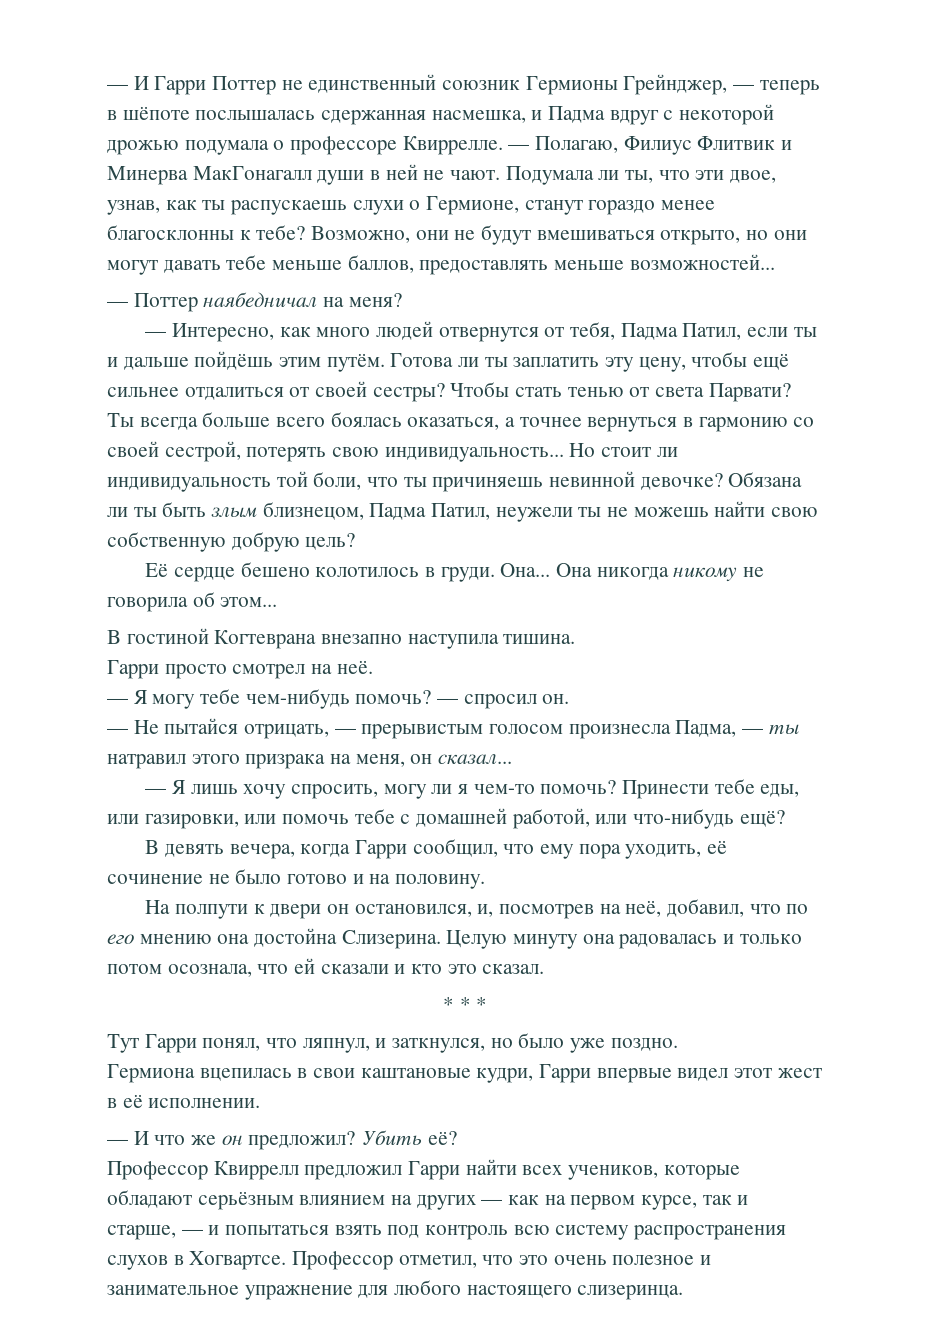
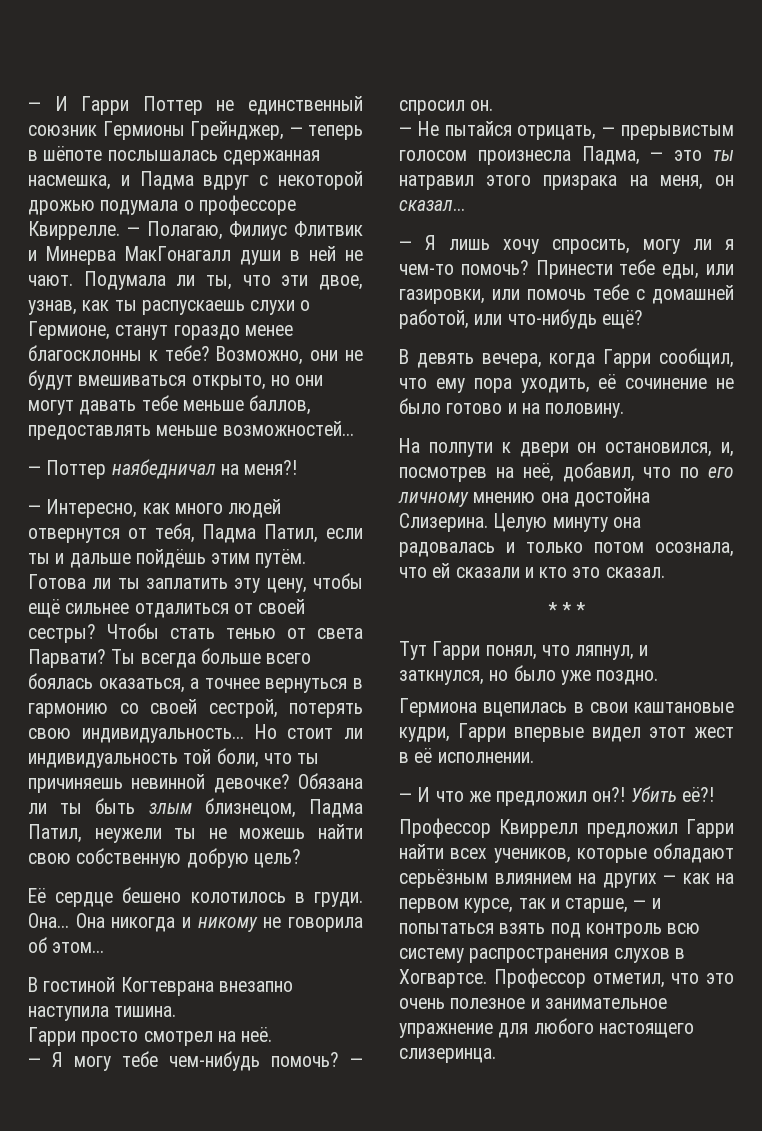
[348,293,402,307] меня? -> [244,460,298,475] меня?!
(669, 573) none -> [181,917,191,928] и
(764, 731) none -> [674,150,703,161] это
(134, 939) none -> [398,492,469,507] личному
[221,1130,457,1150] он предложил? Убить её? -> [496,786,714,806] предложил он?! Убить её?!

